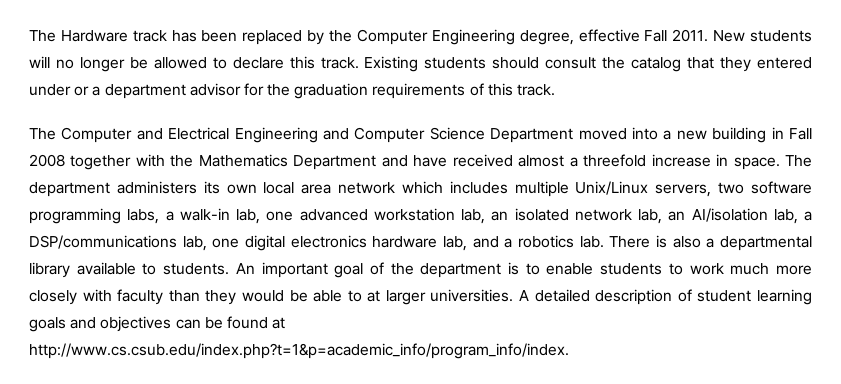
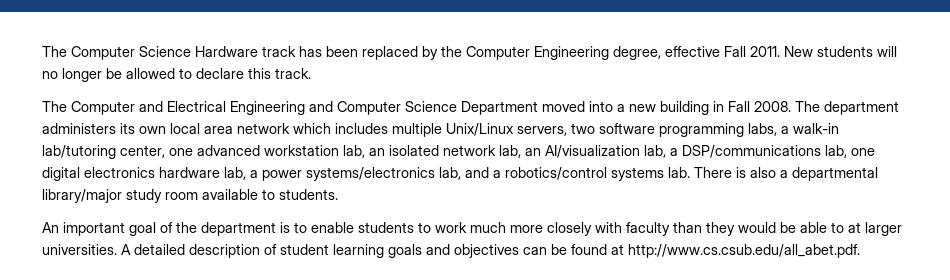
[29,30,56,42] The -> [42,46,191,60] The Computer Science
[364,56,813,72] [29,83,556,99] Existing students should consult the catalog that they entered under or a department advisor for the graduation requirements of this track. -> (311, 73) none
[29,154,780,170] 2008 together with the Mathematics Department and have received almost a threefold increase in space. -> [754,101,791,112] 2008.
[236,209,260,224] lab, -> [42,145,165,159] lab/tutoring center,
[691,208,768,222] AI/isolation -> [545,145,640,158] AI/visualization
[472,235,574,248] and a robotics -> [250,167,664,181] a power systems/electronics lab, and a robotics/control systems
[29,262,70,278] library -> [42,189,198,203] library/major study room
(230, 269) none -> (338, 194) //
[29,343,569,359] http://www.cs.csub.edu/index.php?t=1&p=academic_info/program_info/index. -> [628,244,860,258] http://www.cs.csub.edu/all_abet.pdf.

